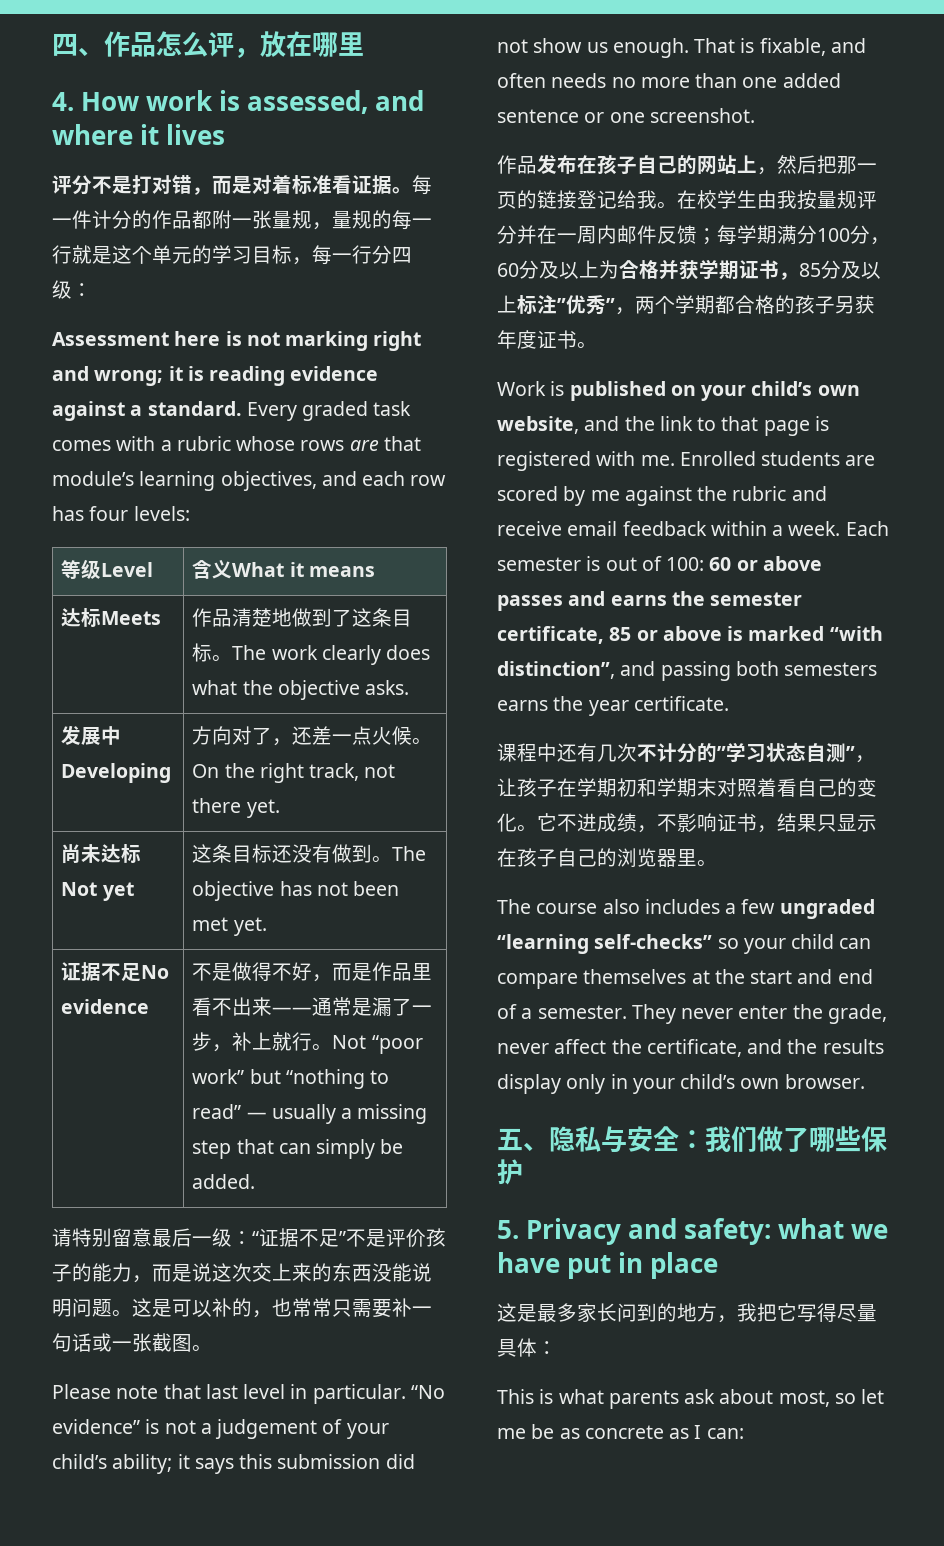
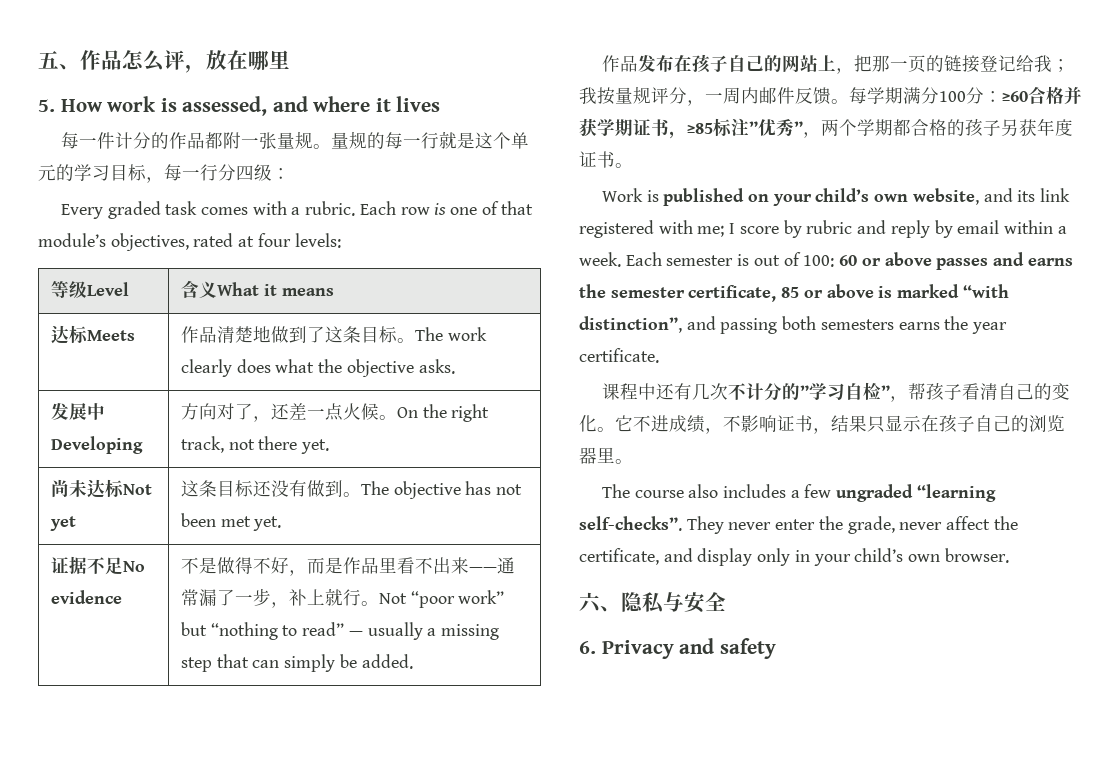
[52,33,78,56] 四 -> [38,51,59,69] 五
[52,92,74,111] 4. -> [38,99,55,112] 5.
[52,175,412,195] 评分不是打对错，而是对着标准看证据。 -> (441, 104) none
[312,222,332,230] ， -> [312,144,331,149] 。
[52,331,422,351] [52,366,379,386] [52,401,242,421] Assessment here is not marking right and wrong; it is reading evidence against a standard. -> (290, 173) none
[176,436,421,451] [52,471,447,491] [52,506,84,521] rubric whose rows are that module’s learning objectives, and each row has -> [305,201,534,216] [38,233,255,251] rubric. Each row is one of that module’s objectives, rated at
[352,998,373,1016] 是 -> (199, 597) none
[52,1228,446,1247] [52,1263,432,1283] [52,1298,432,1318] [52,1333,212,1352] [52,1384,445,1404] [52,1419,389,1439] [52,1454,415,1474] [497,38,866,58] [497,73,841,88] [497,108,755,123] // 请特别留意最后一级：“证据不足”不是评价孩子的能力，而是说这次交上来的东西没能说明问题。这是可以补的，也常常只需要补一句话或一张截图。 // Please note that last level in particular. “No evidence” is not a judgement of your child’s ability; it says this submission did not show us enough. That is fixable, and often needs no more than one added sentence or one screenshot. -> (413, 661) none
[777,155,817,174] 然后 -> (854, 71) none
[657,190,777,209] 。在校学生由 -> [1051,59,1070,72] ；
[517,225,557,244] 并在 -> [687,100,705,106] ，
[697,228,717,245] ； -> [831,99,849,104] 。
[870,237,890,245] [497,260,619,279] ，60分及以上为 -> [984,91,1028,102] ：≥60
[799,260,881,279] [497,295,517,313] 85分及以上 -> [687,123,713,134] ≥85
[624,416,829,436] [497,451,876,471] [497,486,827,506] [497,521,707,536] the link to that page is registered with me. Enrolled students are scored by me against the rubric and receive email feedback -> [1017,188,1071,202] [579,220,1000,238] its link registered with me; I score by rubric and reply by email
[766,742,875,763] [497,778,797,797] 状态自测”，让孩子在学期初和学期末对照着看 -> [844,382,998,402] 自检”，帮孩子看清
[594,934,872,954] [497,969,873,989] [497,1004,627,1019] self-checks” so your child can compare themselves at the start and end of a semester. -> [579,516,682,531] self-checks”.
[787,1039,884,1054] the results -> (693, 555) none
[497,1128,523,1151] 五 -> [579,592,601,613] 六
[679,1126,887,1152] [497,1159,523,1185] [497,1218,889,1245] [497,1252,719,1279] [497,1303,877,1323] [497,1338,557,1357] [497,1389,885,1409] [497,1424,744,1439] ：我们做了哪些保护 // 5. Privacy and safety: what we have put in place // 这是最多家长问到的地方，我把它写得尽量具体： // This is what parents ask about most, so let me be as concrete as I can: -> [579,638,776,659] // 6. Privacy and safety

